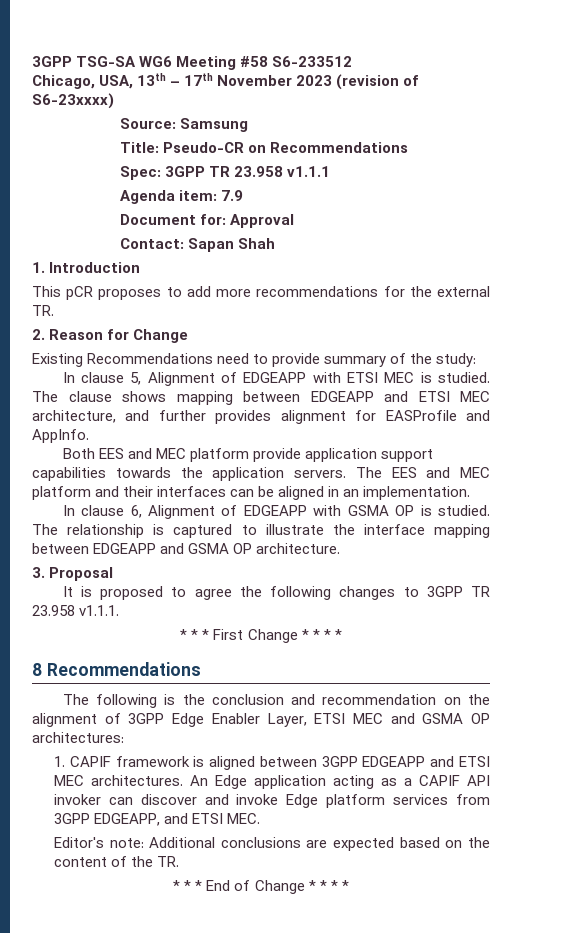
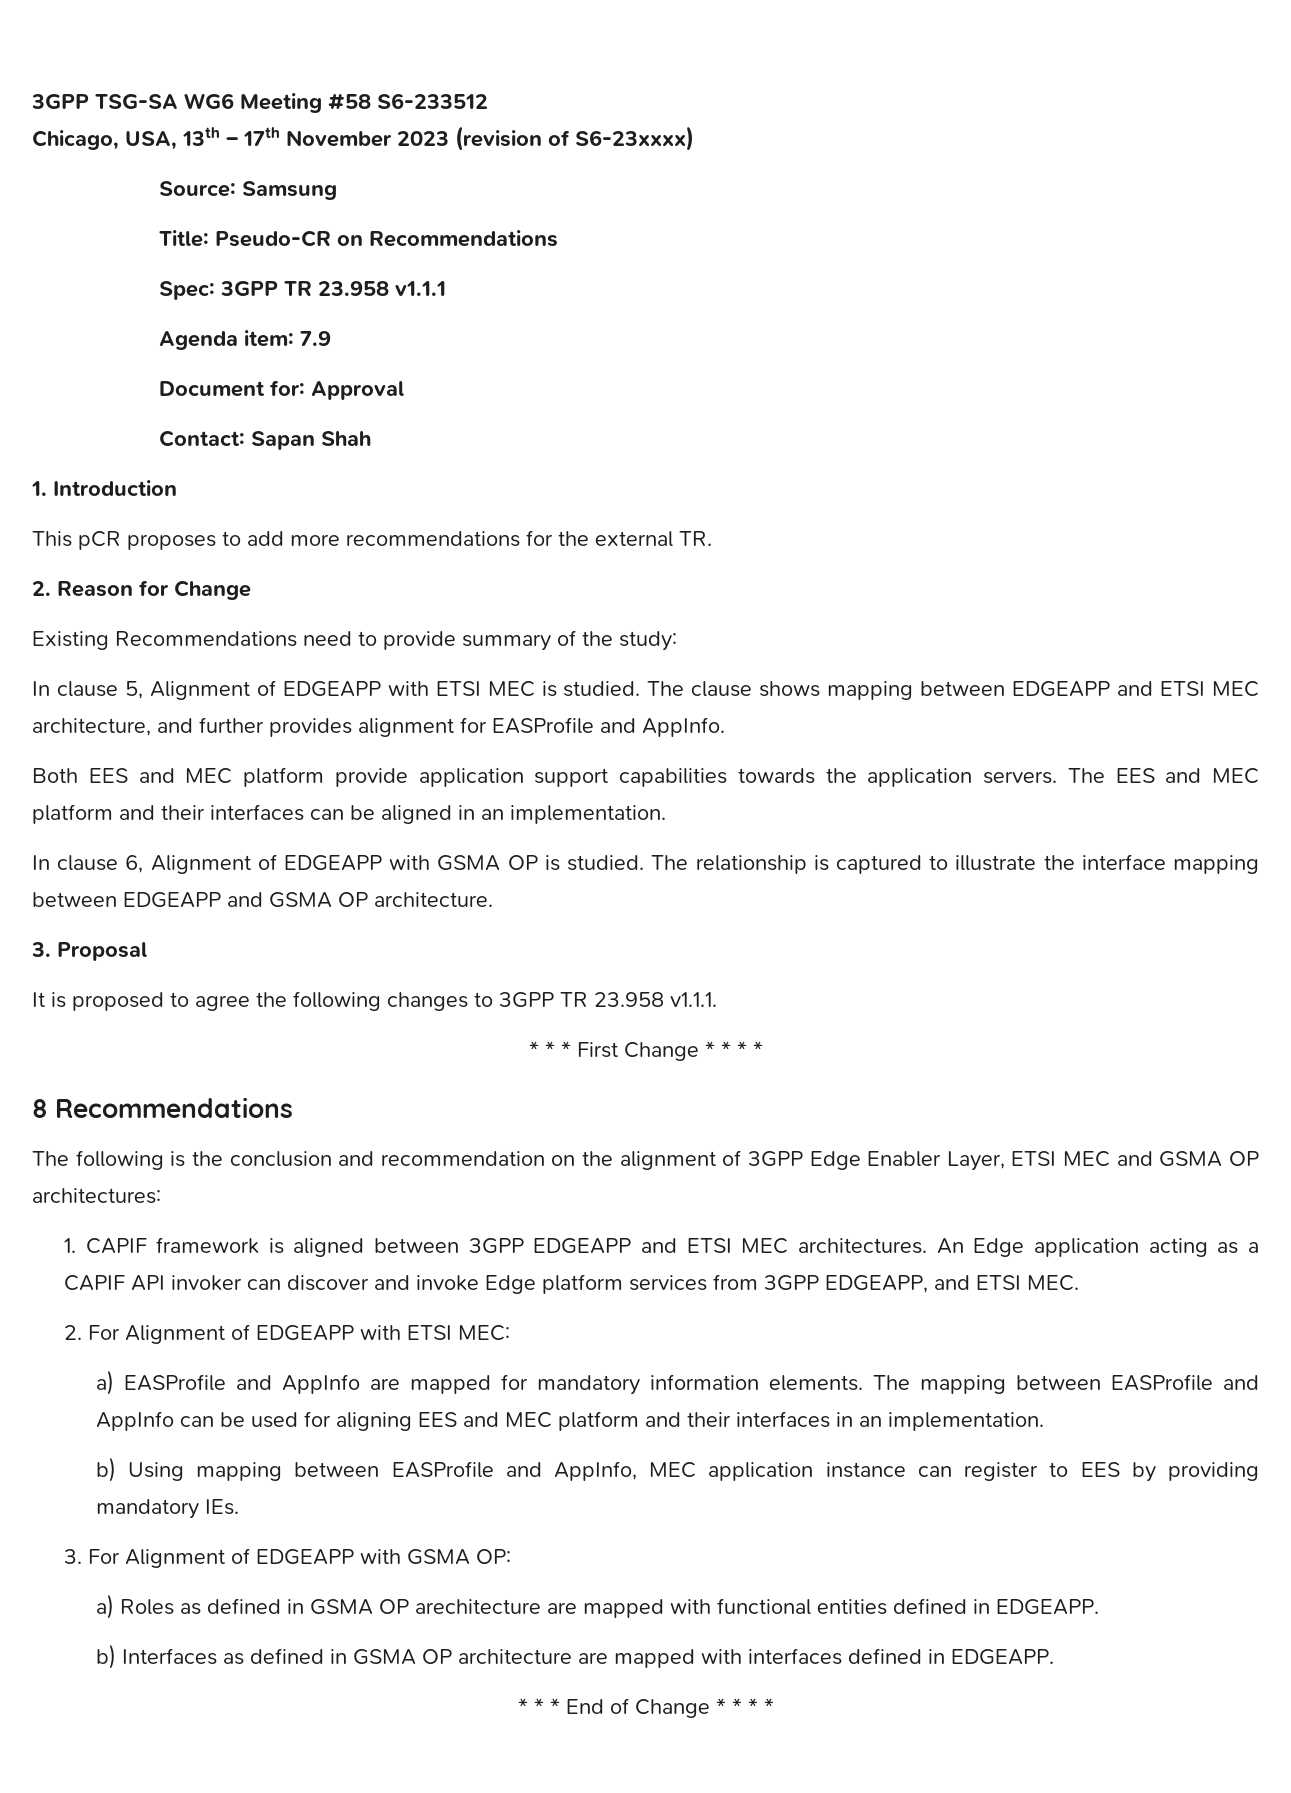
[53,837,490,851] [53,856,180,867] Editor's note: Additional conclusions are expected based on the content of the TR. -> [63,1324,510,1344] [95,1370,1259,1395] [95,1411,1044,1431] [95,1457,1259,1482] [95,1499,239,1519] [63,1548,511,1568] [95,1594,1099,1619] [95,1644,1054,1669] 2. For Alignment of EDGEAPP with ETSI MEC: // a) EASProfile and AppInfo are mapped for mandatory information elements. The mapping between EASProfile and AppInfo can be used for aligning EES and MEC platform and their interfaces in an implementation. // b) Using mapping between EASProfile and AppInfo, MEC application instance can register to EES by providing mandatory IEs. // 3. For Alignment of EDGEAPP with GSMA OP: // a) Roles as defined in GSMA OP arechitecture are mapped with functional entities defined in EDGEAPP. // b) Interfaces as defined in GSMA OP architecture are mapped with interfaces defined in EDGEAPP.

